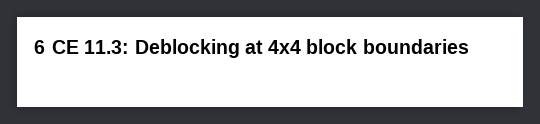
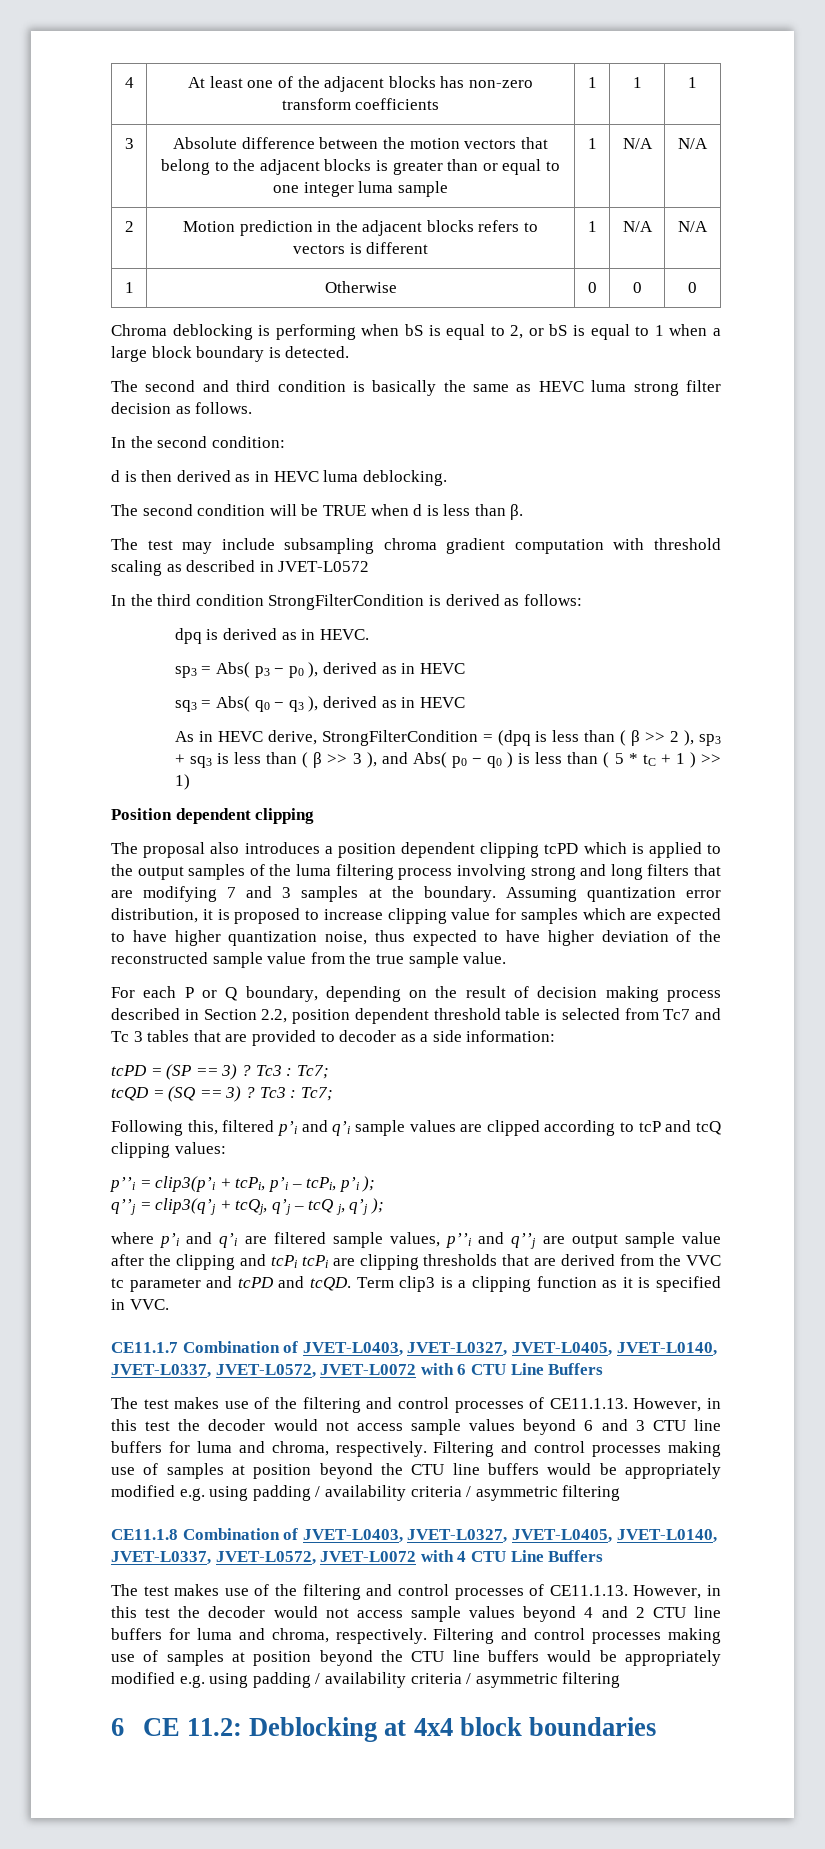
(34, 47) none -> [124,77,134,88] [188,76,533,92] [281,98,440,110] [587,77,597,88] [632,77,642,88] [688,77,697,88] [124,138,134,149] [173,137,548,149] [161,159,560,175] [273,181,448,197] [587,138,597,149] [622,138,653,149] [678,138,708,149] [124,221,134,232] [182,220,539,236] [292,242,429,254] [587,221,597,232] [622,221,653,232] [678,221,708,232] [124,282,134,293] [324,281,397,293] [587,282,597,293] [632,282,642,293] [688,282,697,293] [111,324,721,340] [111,346,350,362] [111,380,721,396] [111,402,253,414] [111,436,285,448] [111,470,447,486] [111,504,524,520] [111,538,721,554] [111,560,370,576] [111,594,582,610] [174,628,369,644] [174,662,465,678] [174,696,465,712] [174,730,721,746] [174,752,721,768] [174,774,190,790] [111,808,315,824] [111,842,721,858] [111,864,721,880] [111,886,721,902] [111,908,721,924] [111,930,721,946] [111,952,507,968] [111,986,721,1002] [111,1008,721,1024] [111,1030,556,1046] [111,1064,329,1080] [111,1086,333,1102] [111,1120,721,1136] [111,1142,226,1158] [110,1176,376,1192] [111,1198,384,1215] [111,1232,722,1249] [111,1254,721,1270] [111,1276,722,1292] [111,1299,169,1310] [111,1341,717,1356] [111,1363,604,1378] [111,1397,721,1413] [111,1419,721,1435] [111,1441,721,1457] [111,1463,721,1479] [111,1485,621,1501] [111,1528,717,1543] [111,1550,604,1565] [111,1584,721,1600] [111,1606,721,1622] [111,1628,721,1644] [111,1650,721,1666] [111,1672,621,1688] 4 | At least one of the adjacent blocks has non-zero transform coefficients | 1 | 1 | 1 // 3 | Absolute difference between the motion vectors that belong to the adjacent blocks is greater than or equal to one integer luma sample | 1 | N/A | N/A // 2 | Motion prediction in the adjacent blocks refers to vectors is different | 1 | N/A | N/A // 1 | Otherwise | 0 | 0 | 0 // Chroma deblocking is performing when bS is equal to 2, or bS is equal to 1 when a large block boundary is detected. // The second and third condition is basically the same as HEVC luma strong filter decision as follows. // In the second condition: // d is then derived as in HEVC luma deblocking. // The second condition will be TRUE when d is less than β. // The test may include subsampling chroma gradient computation with threshold scaling as described in JVET-L0572 // In the third condition StrongFilterCondition is derived as follows: // dpq is derived as in HEVC. // sp3 = Abs( p3 − p0 ), derived as in HEVC // sq3 = Abs( q0 − q3 ), derived as in HEVC // As in HEVC derive, StrongFilterCondition = (dpq is less than ( β >> 2 ), sp3 + sq3 is less than ( β >> 3 ), and Abs( p0 − q0 ) is less than ( 5 * tC + 1 ) >> 1) // Position dependent clipping // The proposal also introduces a position dependent clipping tcPD which is applied to the output samples of the luma filtering process involving strong and long filters that are modifying 7 and 3 samples at the boundary. Assuming quantization error distribution, it is proposed to increase clipping value for samples which are expected to have higher quantization noise, thus expected to have higher deviation of the reconstructed sample value from the true sample value. // For each P or Q boundary, depending on the result of decision making process described in Section 2.2, position dependent threshold table is selected from Tc7 and Tc 3 tables that are provided to decoder as a side information: // tcPD = (SP == 3) ? Tc3 : Tc7; // tcQD = (SQ == 3) ? Tc3 : Tc7; // Following this, filtered p’i and q’i sample values are clipped according to tcP and tcQ clipping values: // p’’i = clip3(p’i + tcPi, p’i – tcPi, p’i ); // q’’j = clip3(q’j + tcQj, q’j – tcQ j, q’j ); // where p’i and q’i are filtered sample values, p’’i and q’’j are output sample value after the clipping and tcPi tcPi are clipping thresholds that are derived from the VVC tc parameter and tcPD and tcQD. Term clip3 is a clipping function as it is specified in VVC. // CE11.1.7 Combination of JVET-L0403, JVET-L0327, JVET-L0405, JVET-L0140, JVET-L0337, JVET-L0572, JVET-L0072 with 6 CTU Line Buffers // The test makes use of the filtering and control processes of CE11.1.13. However, in this test the decoder would not access sample values beyond 6 and 3 CTU line buffers for luma and chroma, respectively. Filtering and control processes making use of samples at position beyond the CTU line buffers would be appropriately modified e.g. using padding / availability criteria / asymmetric filtering // CE11.1.8 Combination of JVET-L0403, JVET-L0327, JVET-L0405, JVET-L0140, JVET-L0337, JVET-L0572, JVET-L0072 with 4 CTU Line Buffers // The test makes use of the filtering and control processes of CE11.1.13. However, in this test the decoder would not access sample values beyond 4 and 2 CTU line buffers for luma and chroma, respectively. Filtering and control processes making use of samples at position beyond the CTU line buffers would be appropriately modified e.g. using padding / availability criteria / asymmetric filtering //
[84,40,130,54] 11.3: -> [187,1718,243,1736] 11.2:

